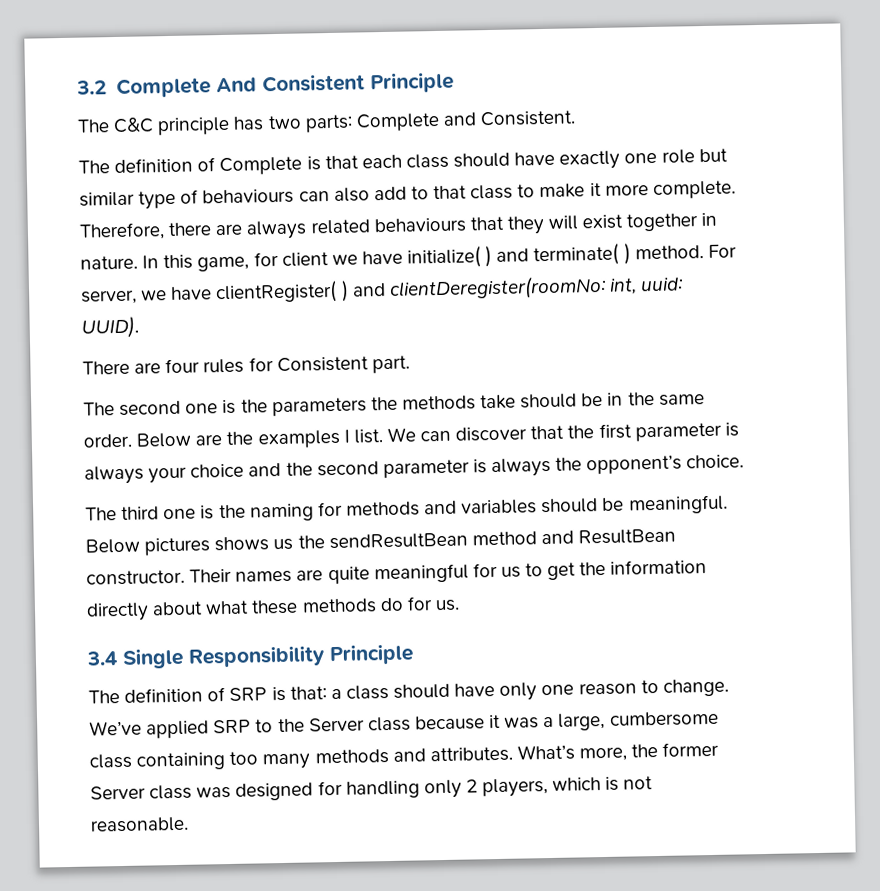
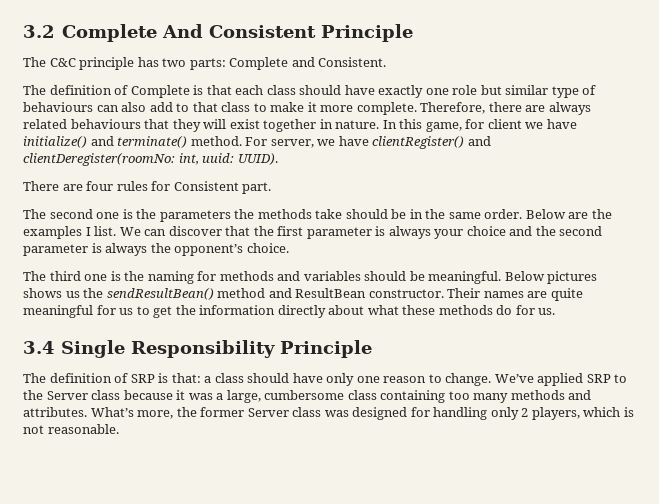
[407,243,631,269] initialize( ) and terminate( ) -> [23,136,188,148] initialize() and terminate()
[215,280,349,305] clientRegister( ) -> [372,136,465,149] clientRegister()
[328,532,468,550] sendResultBean -> [106,288,214,300] sendResultBean()

